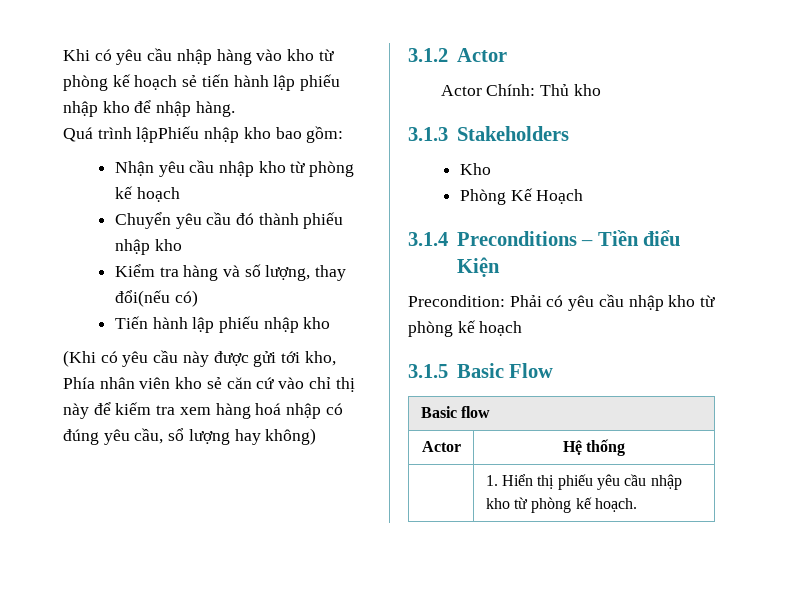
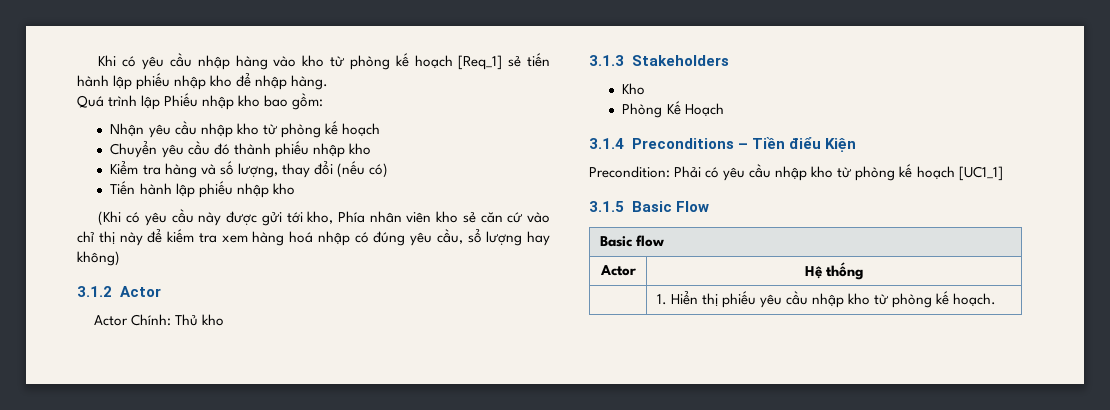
(178, 82) none -> [458,55,503,70] [Req_1]
[136,126,200,143] lậpPhiếu -> [141,93,199,110] lập Phiếu
[114,290,170,307] đổi(nếu -> [313,161,365,178] đổi (nếu
(523, 328) none -> [958,166,1003,181] [UC1_1]

